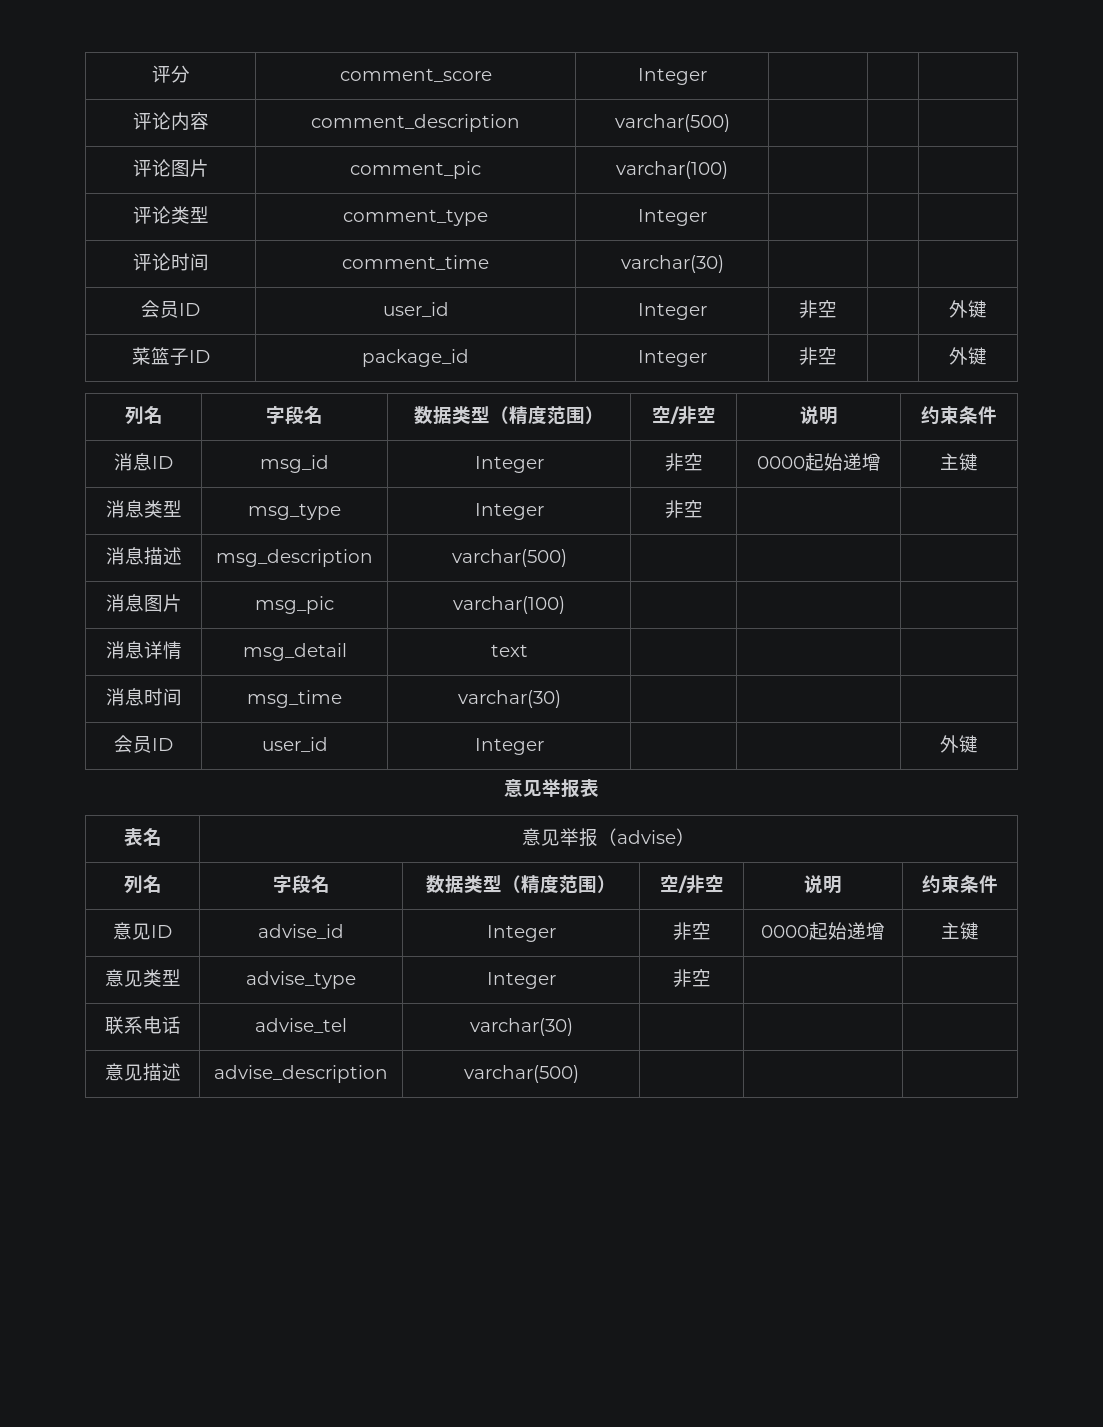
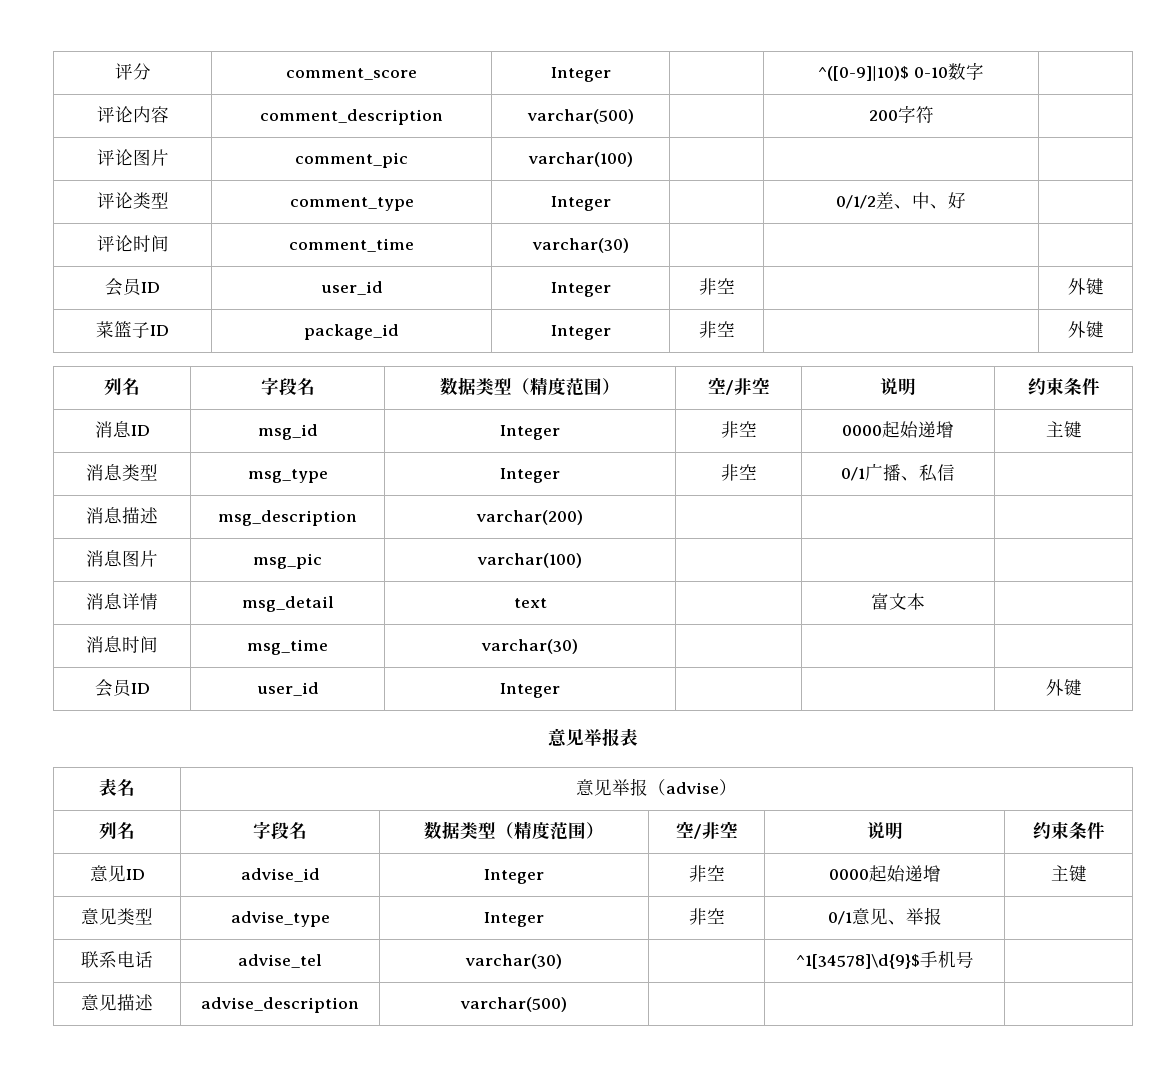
(707, 76) none -> [818,62,984,81] ^([0-9]|10)$ 0-10数字
(730, 123) none -> [868,105,934,123] 200字符
(707, 217) none -> [836,192,966,209] 0/1/2差、中、好
(703, 509) none -> [841,463,955,482] 0/1广播、私信
[451,549,567,567] varchar(500) -> [476,510,583,525] varchar(200)
(528, 650) none -> [871,593,925,610] 富文本
(711, 978) none -> [827,907,942,925] 0/1意见、举报
(573, 1027) none -> [795,950,974,969] ^1[34578]\d{9}$手机号

